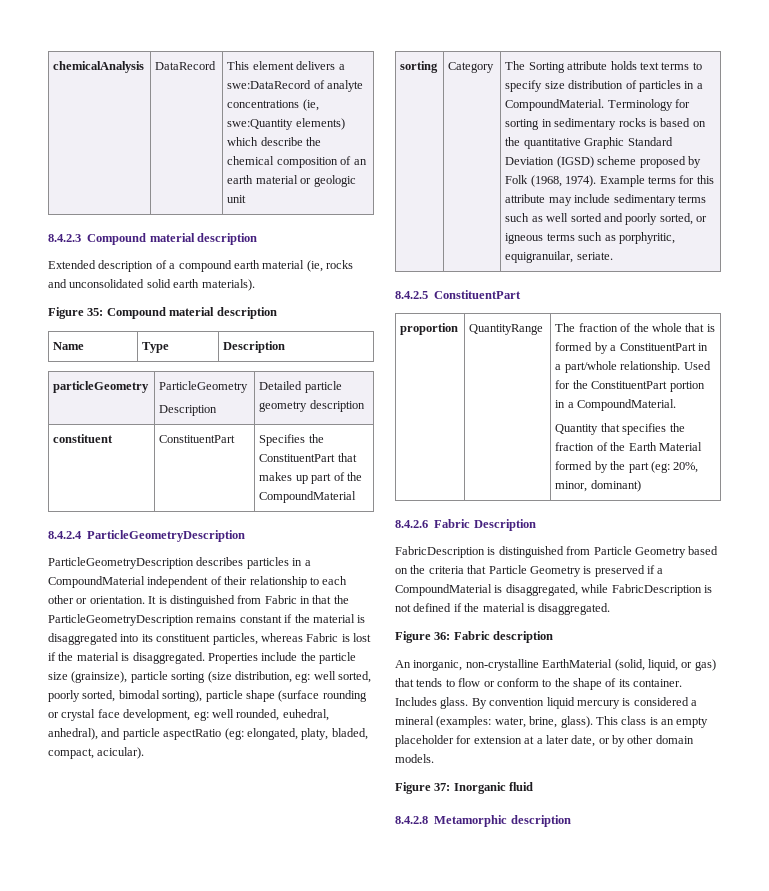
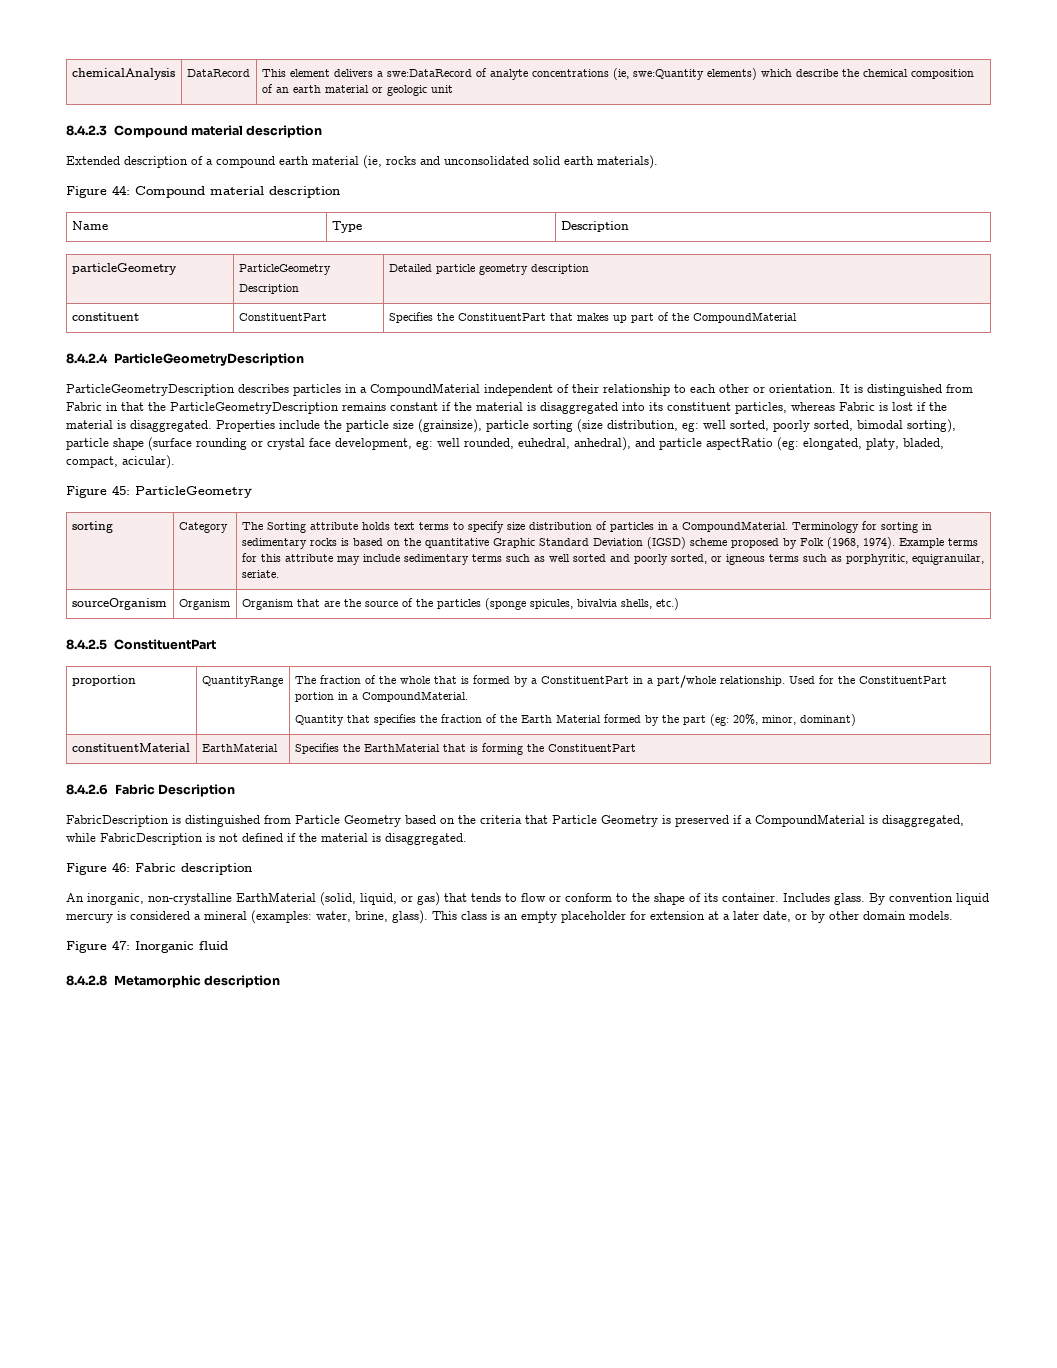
[87,308,104,316] 35: -> [112,185,130,195] 44:
(145, 753) none -> [66,485,252,498] // Figure 45: ParticleGeometry
(613, 256) none -> [71,598,167,610] [178,599,230,610] [241,598,679,610] // sourceOrganism | Organism | Organism that are the source of the particles (sponge spicules, bivalvia shells, etc.)
(641, 486) none -> [71,743,190,752] [201,743,278,752] [294,743,636,755] // constituentMaterial | EarthMaterial | Specifies the EarthMaterial that is forming the ConstituentPart
[434,632,451,640] 36: -> [112,862,130,872] 46:
[434,783,451,791] 37: -> [112,940,130,950] 47:

